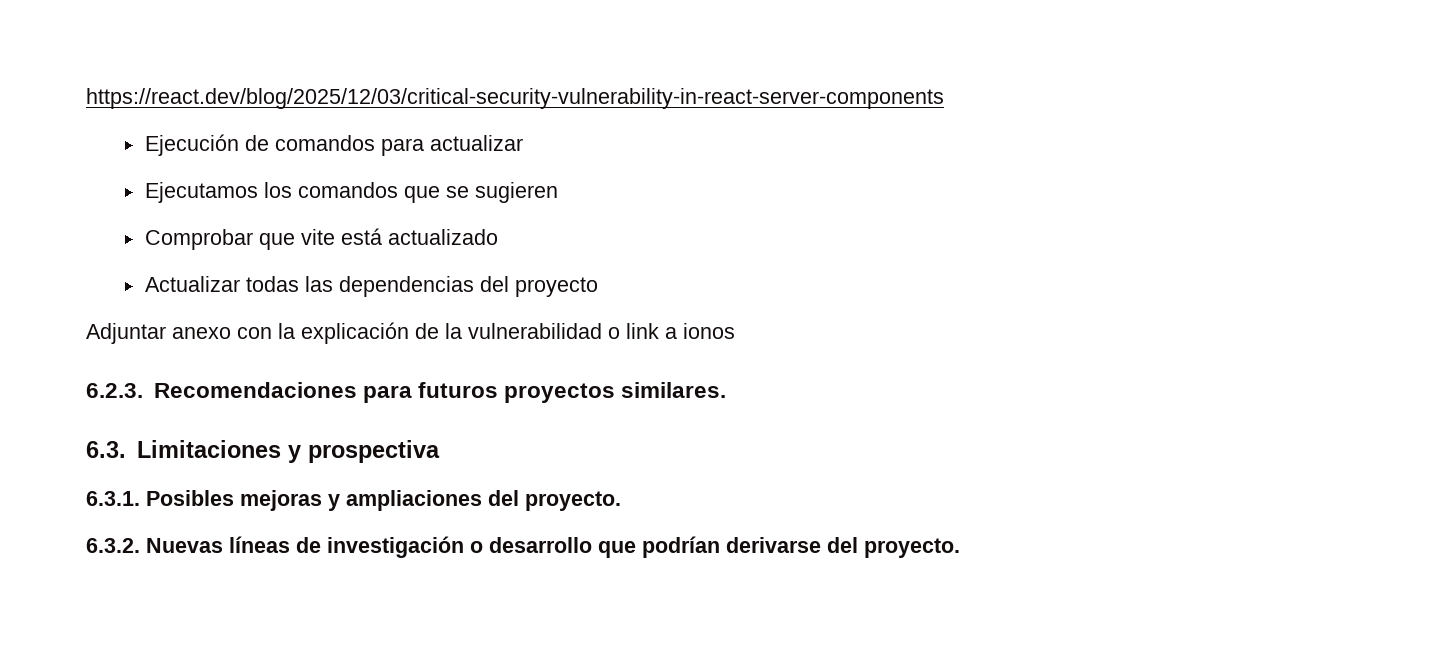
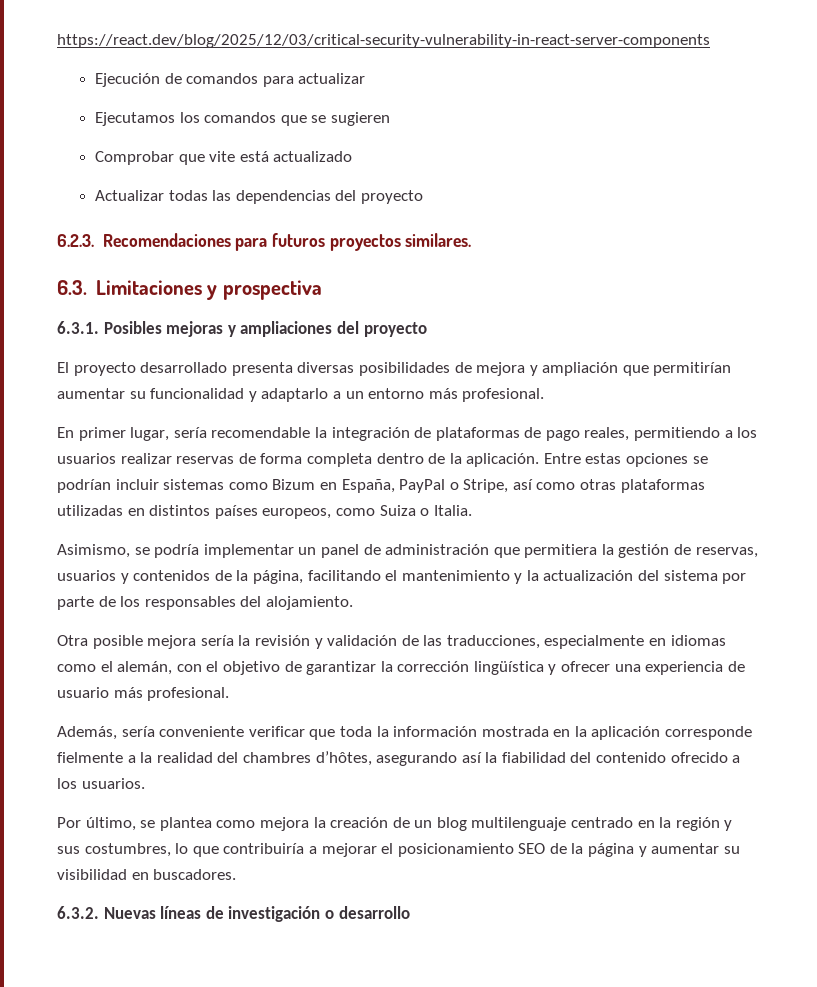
[86,322,735,344] // Adjuntar anexo con la explicación de la vulnerabilidad o link a ionos -> (424, 197) none
[525,491,621,511] proyecto. -> [363,322,427,337] [57,362,732,376] [57,388,545,402] [57,427,758,441] [57,453,708,467] [57,479,705,493] [57,505,472,519] [57,544,758,558] [57,570,747,584] [57,596,353,610] [57,635,726,649] [57,661,745,675] [57,687,230,701] [57,726,753,740] [57,751,741,766] [57,778,145,789] [57,817,733,831] [57,843,740,857] [57,869,237,880] proyecto // El proyecto desarrollado presenta diversas posibilidades de mejora y ampliación que permitirían aumentar su funcionalidad y adaptarlo a un entorno más profesional. // En primer lugar, sería recomendable la integración de plataformas de pago reales, permitiendo a los usuarios realizar reservas de forma completa dentro de la aplicación. Entre estas opciones se podrían incluir sistemas como Bizum en España, PayPal o Stripe, así como otras plataformas utilizadas en distintos países europeos, como Suiza o Italia. // Asimismo, se podría implementar un panel de administración que permitiera la gestión de reservas, usuarios y contenidos de la página, facilitando el mantenimiento y la actualización del sistema por parte de los responsables del alojamiento. // Otra posible mejora sería la revisión y validación de las traducciones, especialmente en idiomas como el alemán, con el objetivo de garantizar la corrección lingüística y ofrecer una experiencia de usuario más profesional. // Además, sería conveniente verificar que toda la información mostrada en la aplicación corresponde fielmente a la realidad del chambres d’hôtes, asegurando así la fiabilidad del contenido ofrecido a los usuarios. // Por último, se plantea como mejora la creación de un blog multilenguaje centrado en la región y sus costumbres, lo que contribuiría a mejorar el posicionamiento SEO de la página y aumentar su visibilidad en buscadores.
[598,536,960,558] que podrían derivarse del proyecto. -> (410, 912) none

